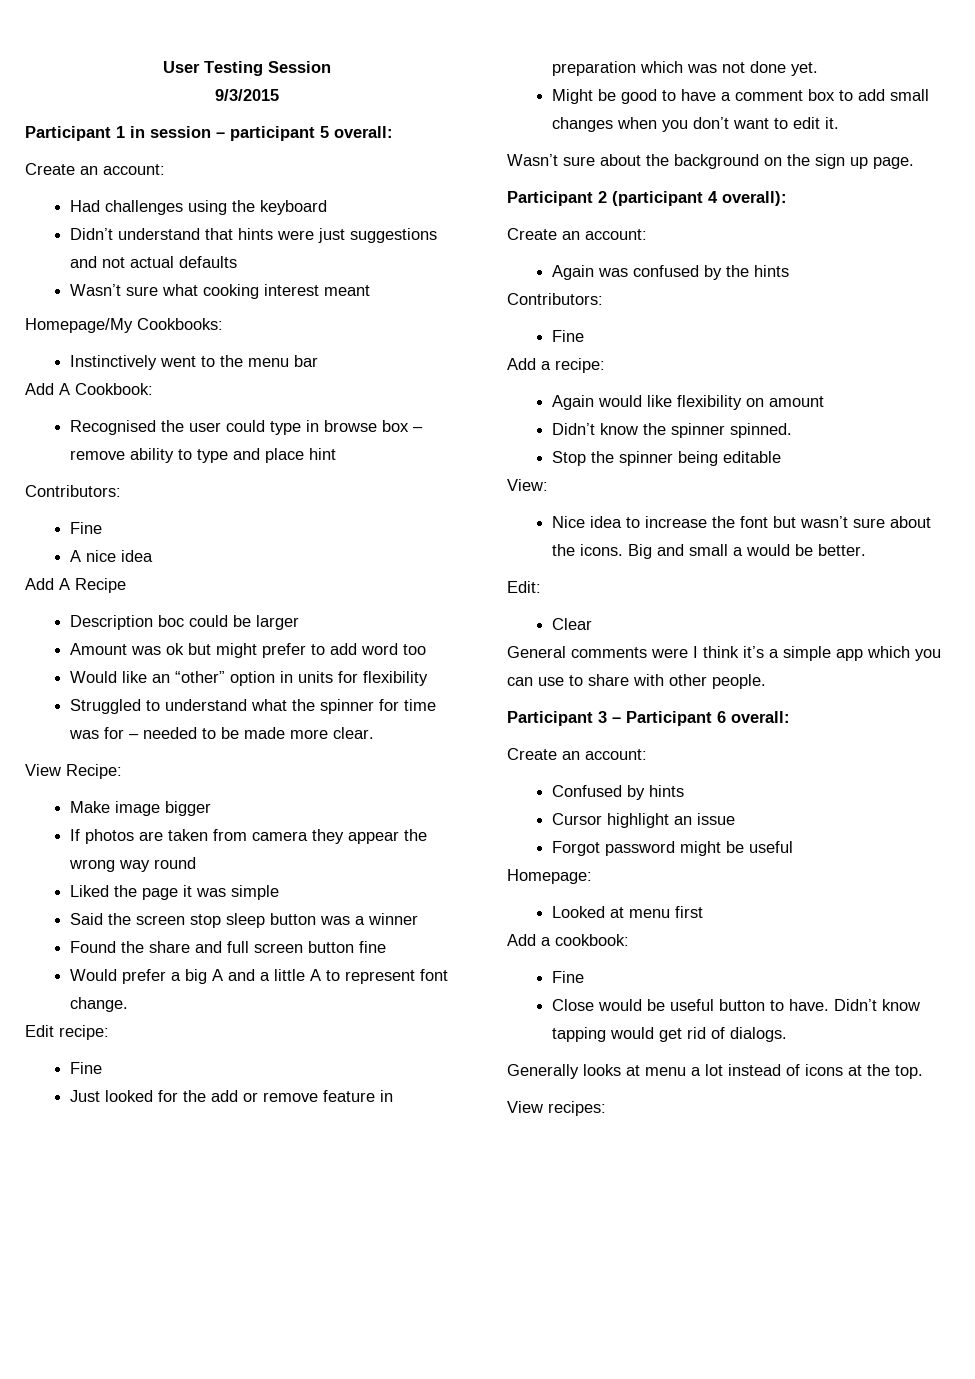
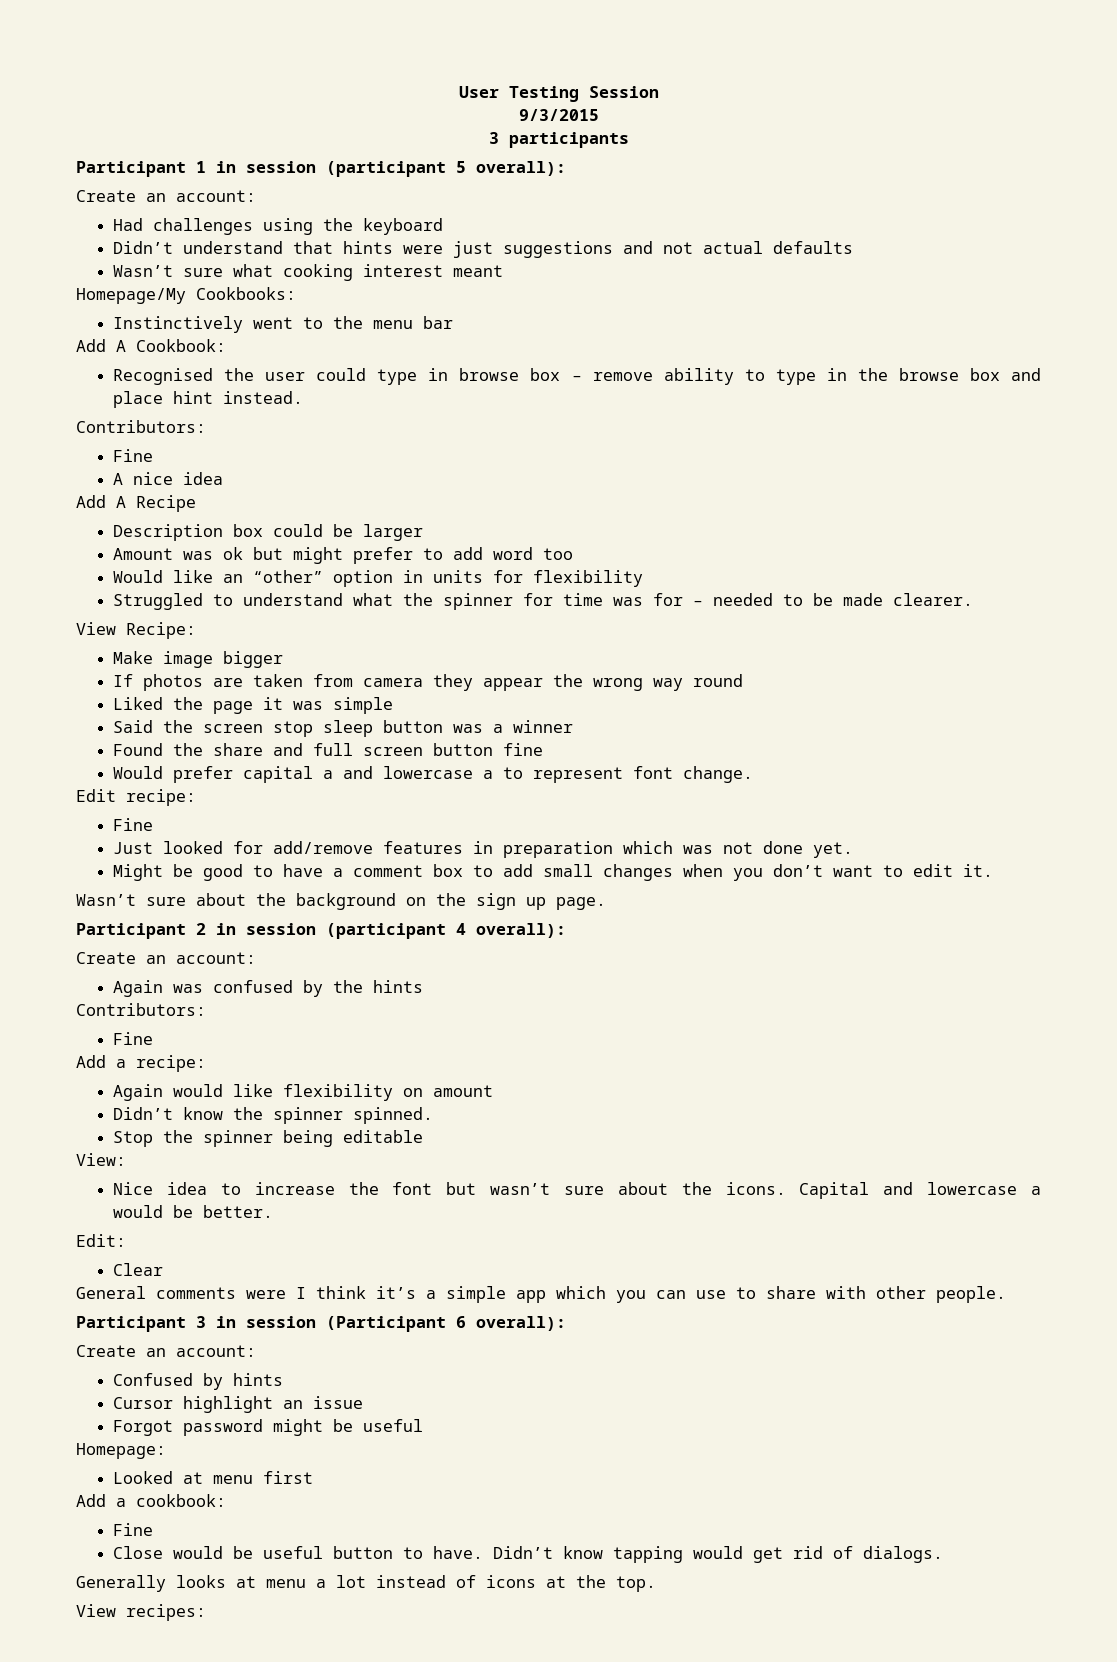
(279, 95) none -> [488,132,629,148] // 3 participants
[216,126,393,141] – participant 5 overall: -> [326,161,566,177] (participant 5 overall):
(228, 456) none -> [826,368,1000,381] in the browse box
(336, 454) none -> [223,391,304,404] instead.
[157,615,184,627] boc -> [233,524,264,537] box
[289,727,374,739] more clear. -> [893,593,974,606] clearer.
[170,969,321,984] a big A and a little A -> [243,766,494,783] capital a and lowercase a
[182,1090,375,1102] the add or remove feature -> [273,841,464,854] add/remove features
(607, 197) none -> [216,923,316,935] in session
[627,544,728,559] Big and small -> [799,1182,1018,1199] Capital and lowercase
[612,711,790,726] – Participant 6 overall: -> [216,1316,566,1332] in session (Participant 6 overall):

